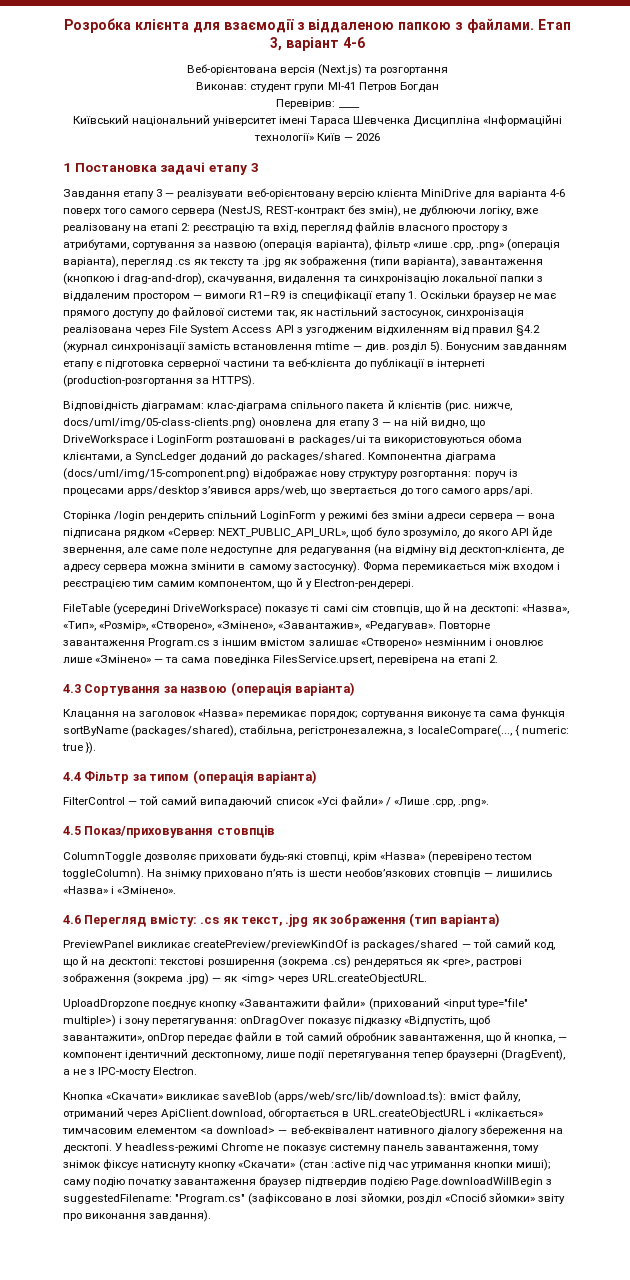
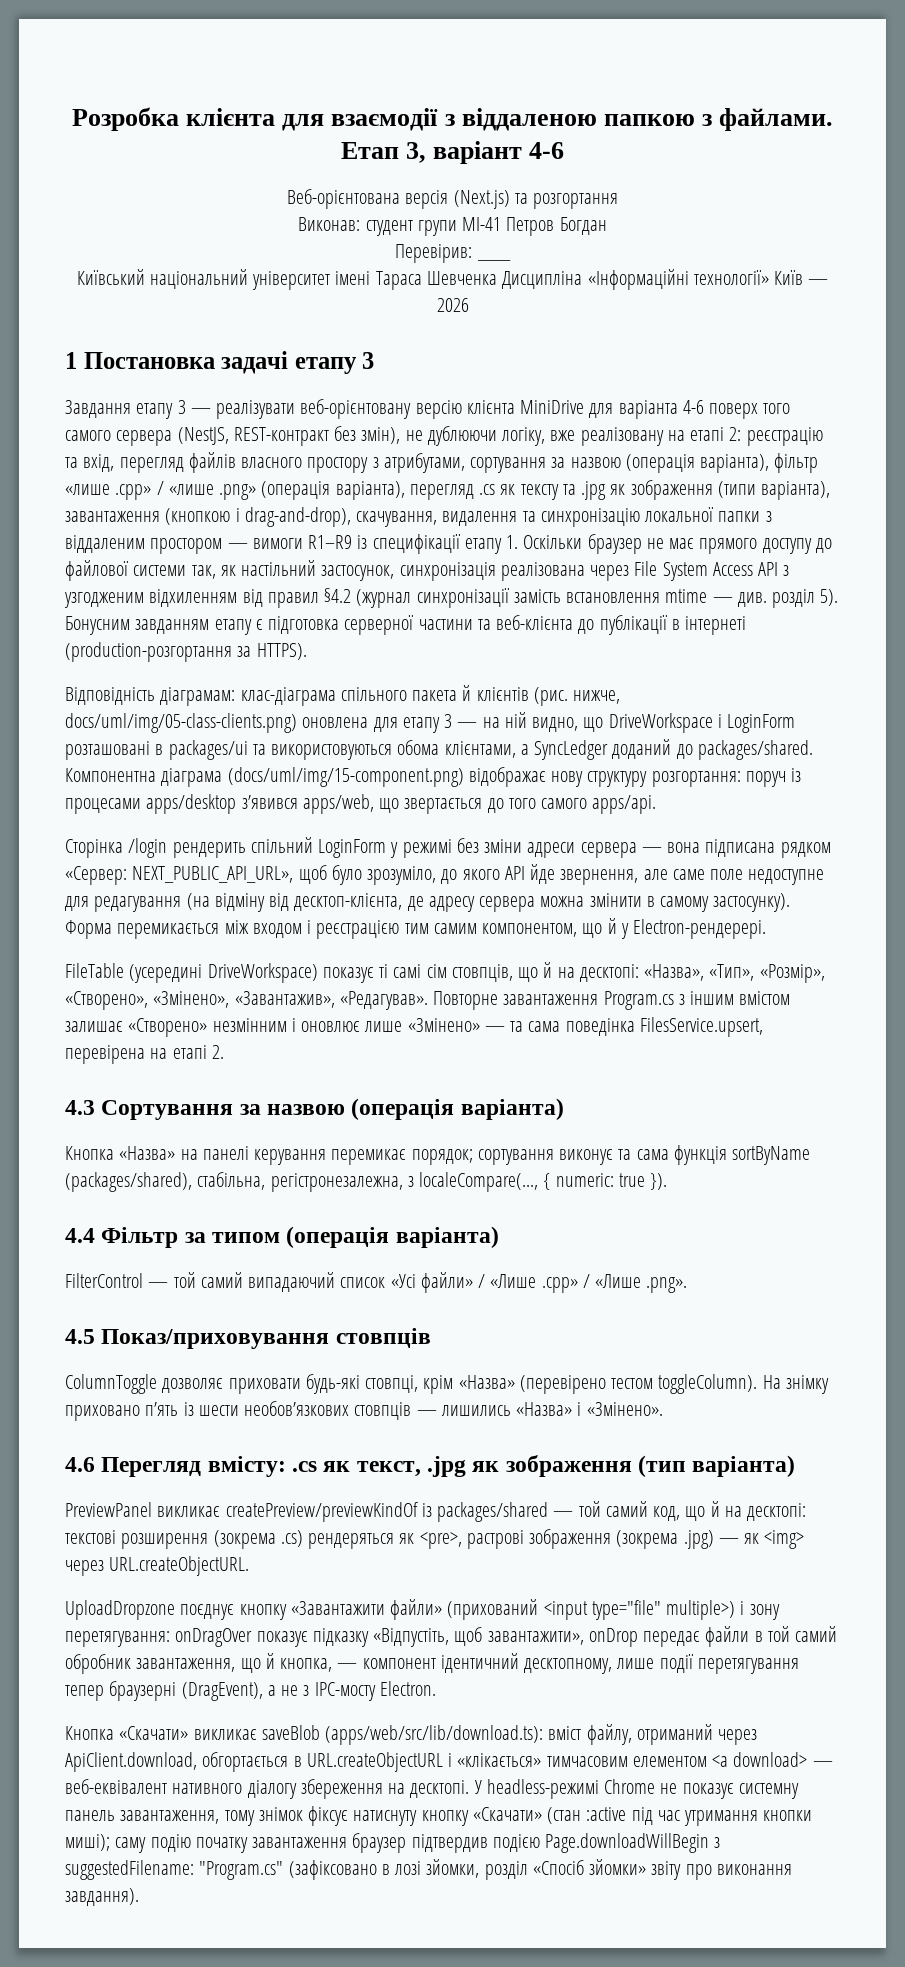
[449,242,473,250] .cpp, -> [115,481,214,500] .cpp» / «лише
[63,709,244,719] Клацання на заголовок «Назва» -> [65,1146,327,1165] Кнопка «Назва» на панелі керування
[432,799,456,807] .cpp, -> [541,1274,642,1293] .cpp» / «Лише

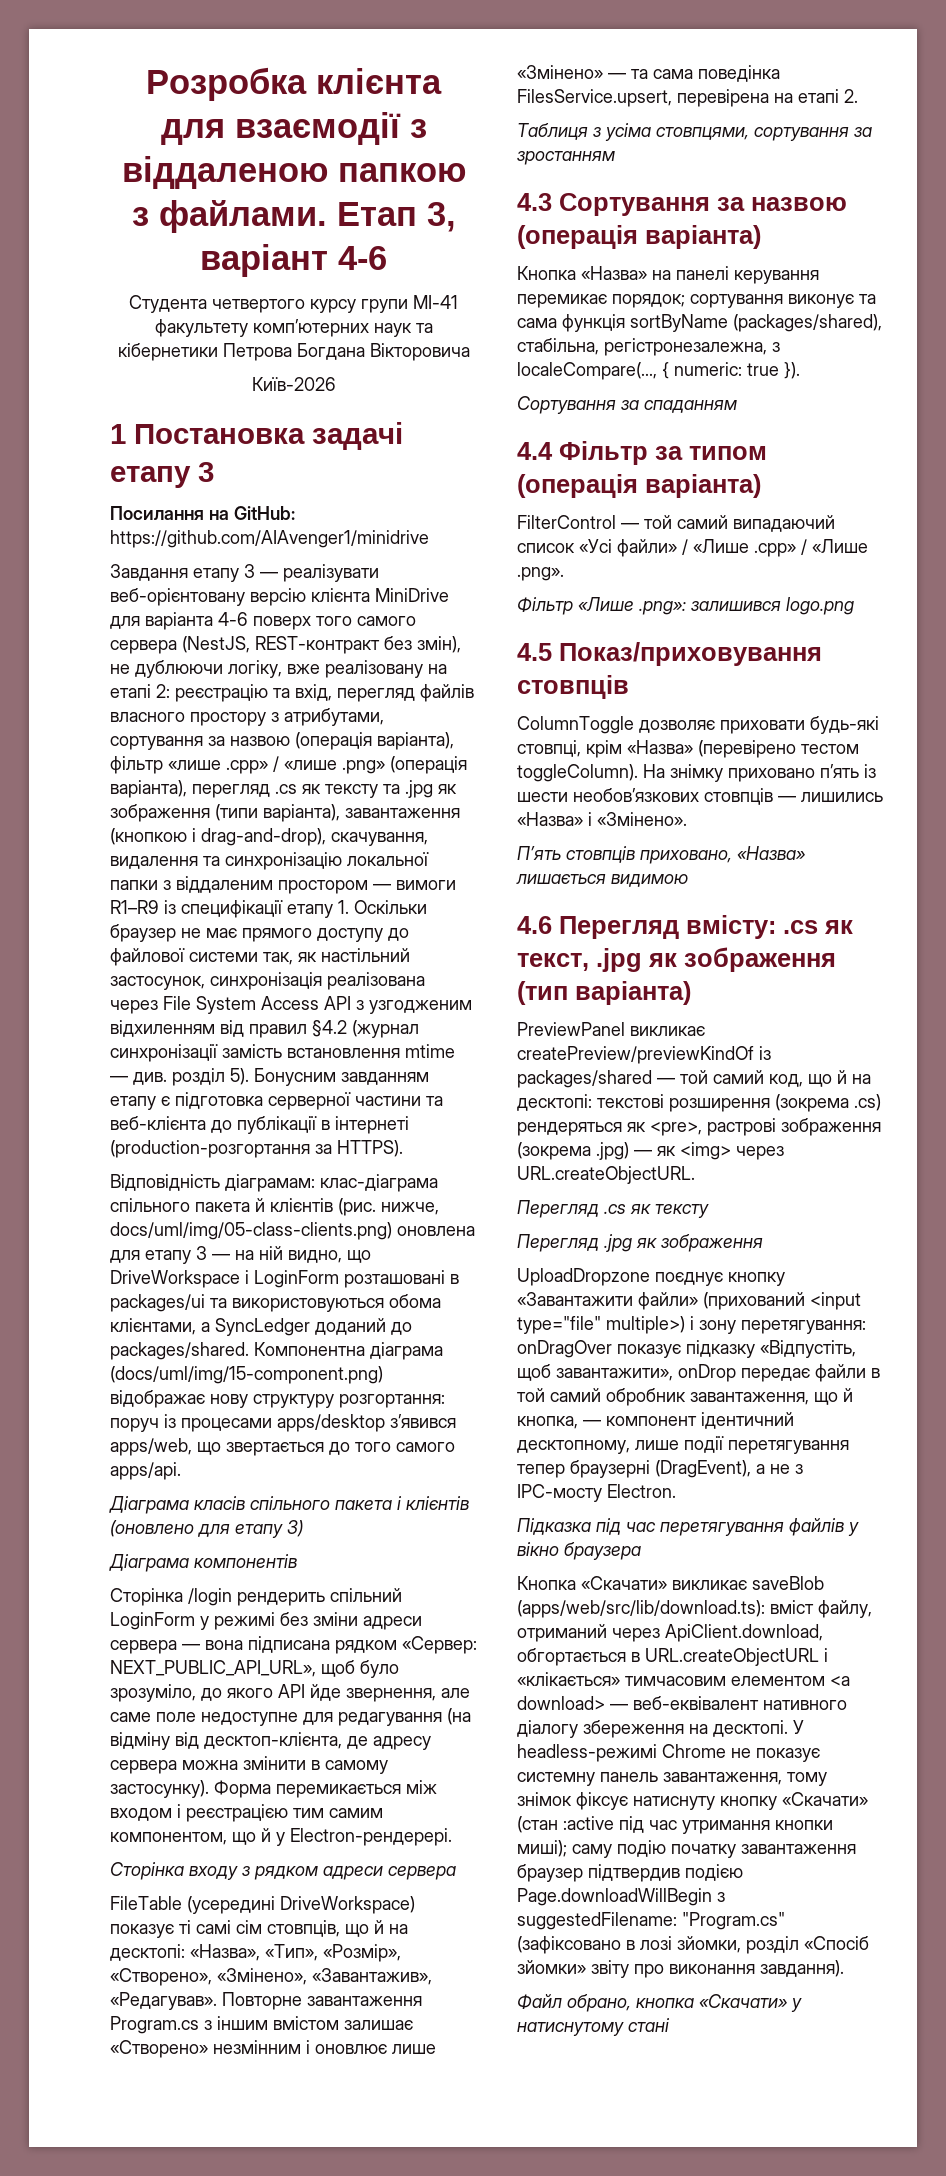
[286,189,619,209] [298,217,607,236] [395,244,511,263] [76,269,829,290] [436,298,469,312] Веб-орієнтована версія (Next.js) та розгортання // Виконав: студент групи МІ-41 Петров Богдан // Перевірив: ____ // Київський національний університет імені Тараса Шевченка Дисципліна «Інформаційні технології» Київ — 2026 -> [129,295,458,313] [154,319,433,337] [117,343,470,361] [251,377,336,391] Студента четвертого курсу групи МІ-41 факультету комп’ютерних наук та кібернетики Петрова Богдана Вікторовича // Київ-2026
(375, 360) none -> [110,506,295,520] [110,530,429,548] // Посилання на GitHub: https://github.com/AIAvenger1/minidrive
(657, 804) none -> [109,1496,470,1514] [110,1520,303,1538] [109,1554,298,1572] // Діаграма класів спільного пакета і клієнтів (оновлено для етапу 3) // Діаграма компонентів
(767, 929) none -> [110,1862,456,1880] // Сторінка входу з рядком адреси сервера
(224, 1052) none -> [517,123,872,141] [517,151,615,165] // Таблиця з усіма стовпцями, сортування за зростанням
(668, 1181) none -> [517,396,737,414] // Сортування за спаданням
(688, 1285) none -> [517,597,854,615] // Фільтр «Лише .png»: залишився logo.png
(663, 1409) none -> [517,846,805,864] [516,874,688,887] // П’ять стовпців приховано, «Назва» лишається видимою
(250, 1566) none -> [517,1200,709,1218] [517,1234,763,1252] // Перегляд .cs як тексту // Перегляд .jpg як зображення
(436, 1688) none -> [517,1518,859,1536] [517,1542,641,1560] // Підказка під час перетягування файлів у вікно браузера
(139, 1897) none -> [517,1994,802,2012] [517,2018,670,2036] // Файл обрано, кнопка «Скачати» у натиснутому стані

